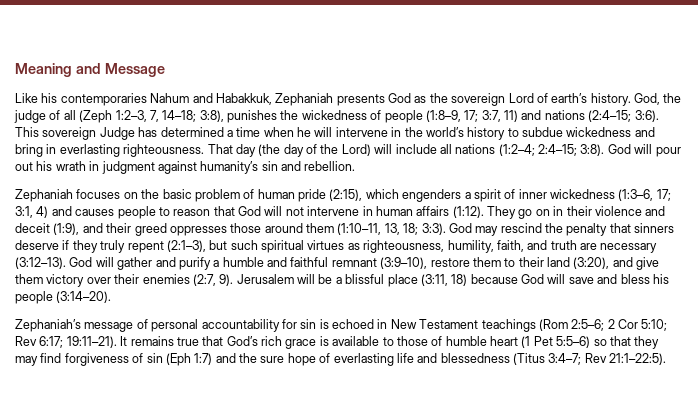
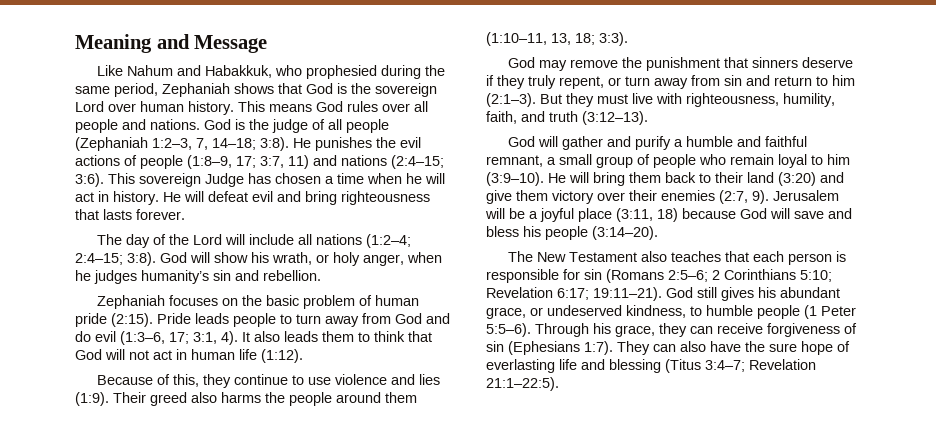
[41,93,147,106] his contemporaries -> (124, 70) none
[275,93,660,106] Zephaniah presents God as the sovereign Lord of earth’s history. God, -> [275,65,446,79] [75,83,437,97] [75,101,428,115] [75,119,245,133] who prophesied during the same period, Zephaniah shows that God is the sovereign Lord over human history. This means God rules over all people and nations. God is
[79,110,113,123] (Zeph -> [346,119,389,133] [75,137,148,151] people (Zephaniah
[199,110,367,123] 3:8), punishes the wickedness -> [260,137,421,151] [75,155,120,166] 3:8). He punishes the evil actions
[160,127,224,137] determined -> [275,173,321,184] chosen
[335,127,655,140] [15,144,281,157] intervene in the world’s history to subdue wickedness and bring in everlasting righteousness. That day (the -> [75,191,430,205] [75,209,185,220] [97,234,123,245] act in history. He will defeat evil and bring righteousness that lasts forever. // The
[341,144,371,156] Lord) -> [193,234,223,245] Lord
[655,147,681,157] [15,161,197,174] pour out his wrath in judgment against -> [214,252,442,266] [75,270,137,284] show his wrath, or holy anger, when he judges
[329,189,671,202] [15,206,211,219] (2:15), which engenders a spirit of inner wickedness (1:3–6, 17; 3:1, 4) and causes people to reason -> [111,313,450,327] [75,331,405,345] (2:15). Pride leads people to turn away from God and do evil (1:3–6, 17; 3:1, 4). It also leads them to think
[307,206,360,216] intervene -> [153,350,172,360] act
[416,206,450,216] affairs -> [239,349,257,360] life
[487,206,666,219] [15,223,262,236] They go on in their violence and deceit (1:9), and their greed oppresses those -> [97,374,441,388] [75,392,332,406] // Because of this, they continue to use violence and lies (1:9). Their greed also harms the people
(446, 229) none -> (628, 39) //
[500,223,608,236] rescind the penalty -> [570,57,721,71] remove the punishment
[127,240,360,253] repent (2:1–3), but such spiritual virtues as -> [559,75,855,89] [486,93,682,107] repent, or turn away from sin and return to him (2:1–3). But they must live with
[580,243,658,253] are necessary -> (578, 116) none
(66, 263) none -> (648, 118) //
[331,257,501,269] remnant (3:9–10), restore them -> [486,154,850,168] [486,172,696,186] remnant, a small group of people who remain loyal to him (3:9–10). He will bring them back
[573,257,610,269] (3:20), -> [778,172,816,186] (3:20)
[345,274,385,284] blissful -> [540,208,574,222] joyful
[15,319,668,332] [15,336,660,349] [15,353,236,366] Zephaniah’s message of personal accountability for sin is echoed in New Testament teachings (Rom 2:5–6; 2 Cor 5:10; Rev 6:17; 19:11–21). It remains true that God’s rich grace is available to those of humble heart (1 Pet 5:5–6) so that they may find forgiveness of sin (Eph 1:7) and -> [508,251,847,265] [486,269,832,283] [486,287,840,301] [486,305,856,319] [486,323,857,337] [486,341,741,355] The New Testament also teaches that each person is responsible for sin (Romans 2:5–6; 2 Corinthians 5:10; Revelation 6:17; 19:11–21). God still gives his abundant grace, or undeserved kindness, to humble people (1 Peter 5:5–6). Through his grace, they can receive forgiveness of sin (Ephesians 1:7). They can also have
[440,353,510,363] blessedness -> [609,359,661,373] blessing
[584,353,607,363] Rev -> [749,359,816,370] Revelation

